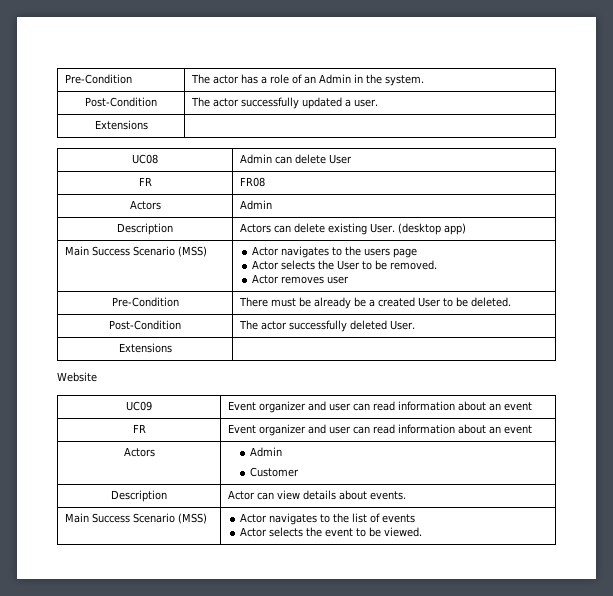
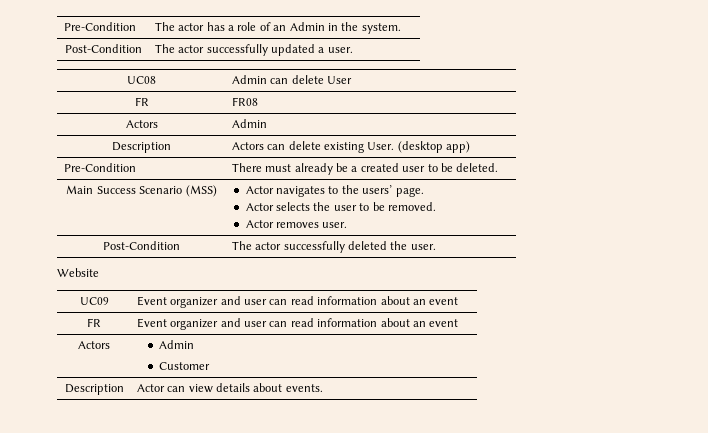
[94,120,148,130] // Extensions | -> (353, 50) none
[64,246,207,257] [251,246,417,258] [251,260,360,270] // Main Success Scenario (MSS) | Actor navigates to the users page // Actor selects the User -> [63,163,136,172] [231,163,499,175] [66,185,217,197] [245,185,424,197] [245,202,357,211] // Pre-Condition | There must already be a created user to be deleted. // Main Success Scenario (MSS) | Actor navigates to the users’ page. // Actor selects the user
[326,276,349,284] [111,297,179,307] [238,297,511,309] user // Pre-Condition | There must be already be a created User to be deleted. -> [322,222,348,228] user.
[389,320,415,330] [118,343,172,353] User. // Extensions | -> [390,241,436,250] the user.
[64,513,207,524] [239,513,415,525] [239,527,422,537] // Main Success Scenario (MSS) | Actor navigates to the list of events // Actor selects the event to be viewed. -> (323, 388) none

